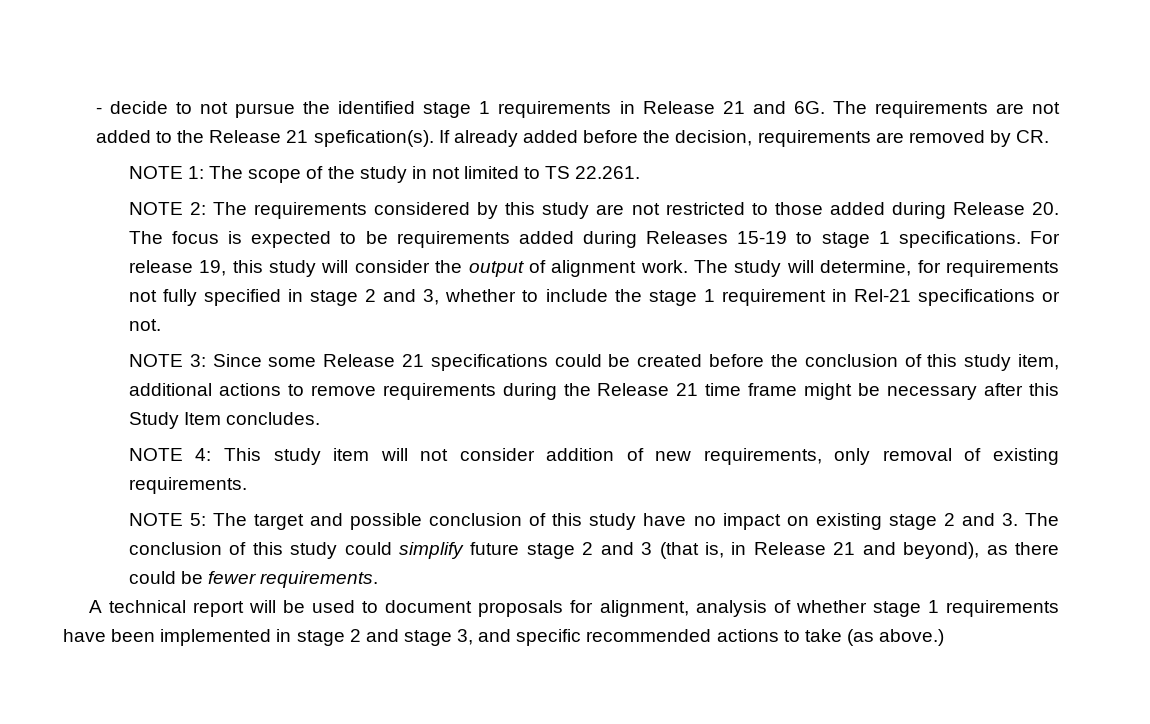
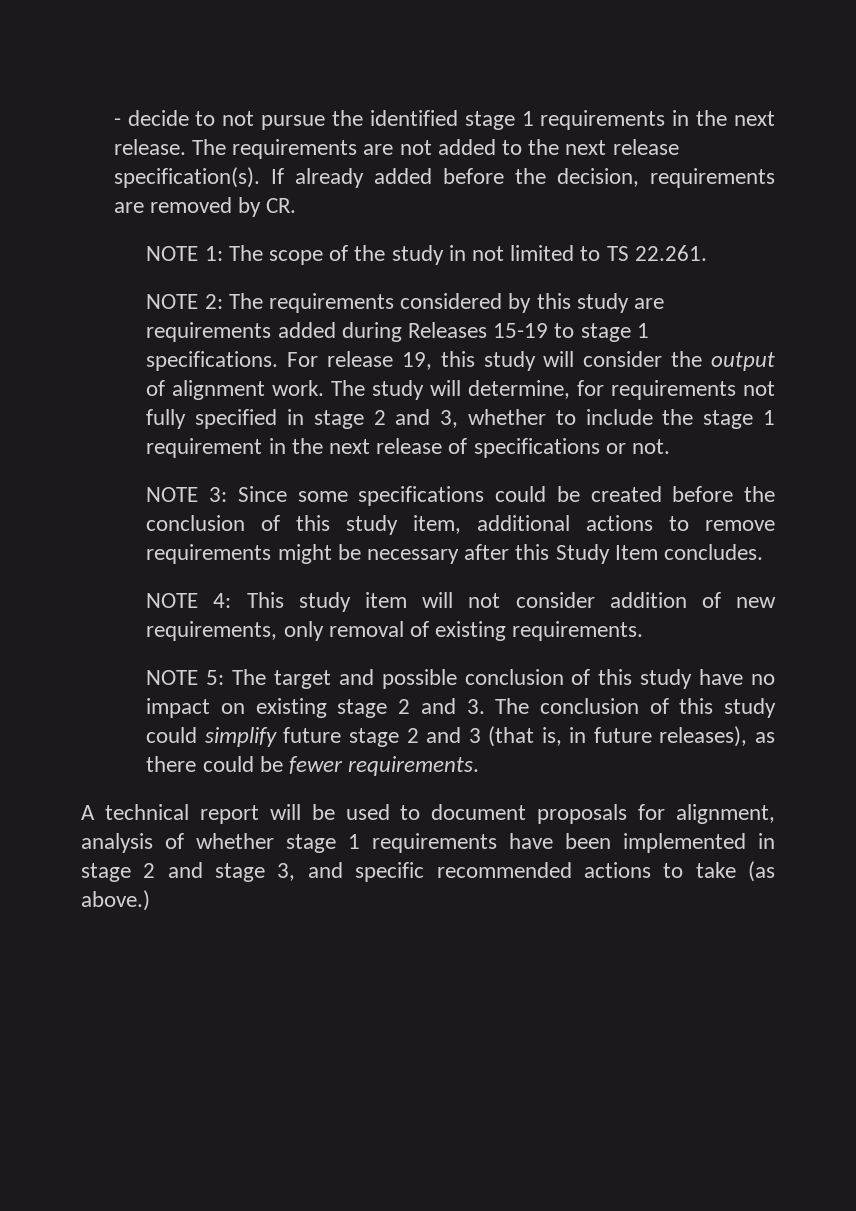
[642,101,825,114] Release 21 and 6G. -> [696,110,775,126] [113,139,186,155] the next release.
[209,130,434,147] Release 21 spefication(s). -> [565,139,679,155] [113,167,260,188] next release specification(s).
[631,202,1060,219] [128,231,388,248] not restricted to those added during Release 20. The focus is expected to be -> (664, 303) none
[853,289,911,302] Rel-21 -> [291,438,468,454] the next release of
[323,354,424,367] Release 21 -> (348, 496) none
[502,383,798,400] during the Release 21 time frame -> (272, 554) none
[753,542,980,559] Release 21 and beyond), -> [593,726,748,747] future releases),

